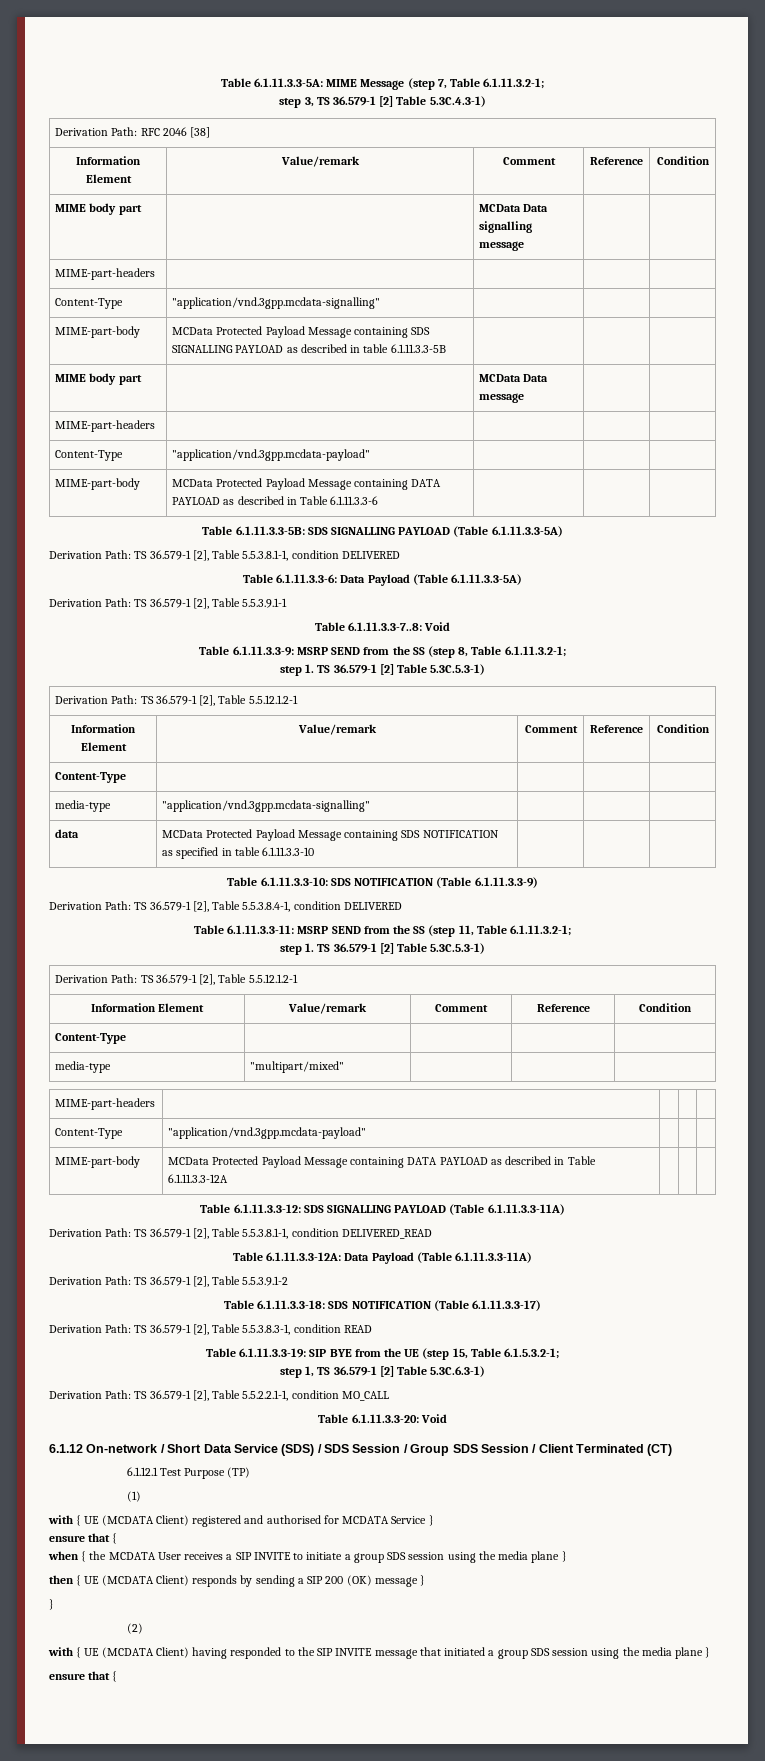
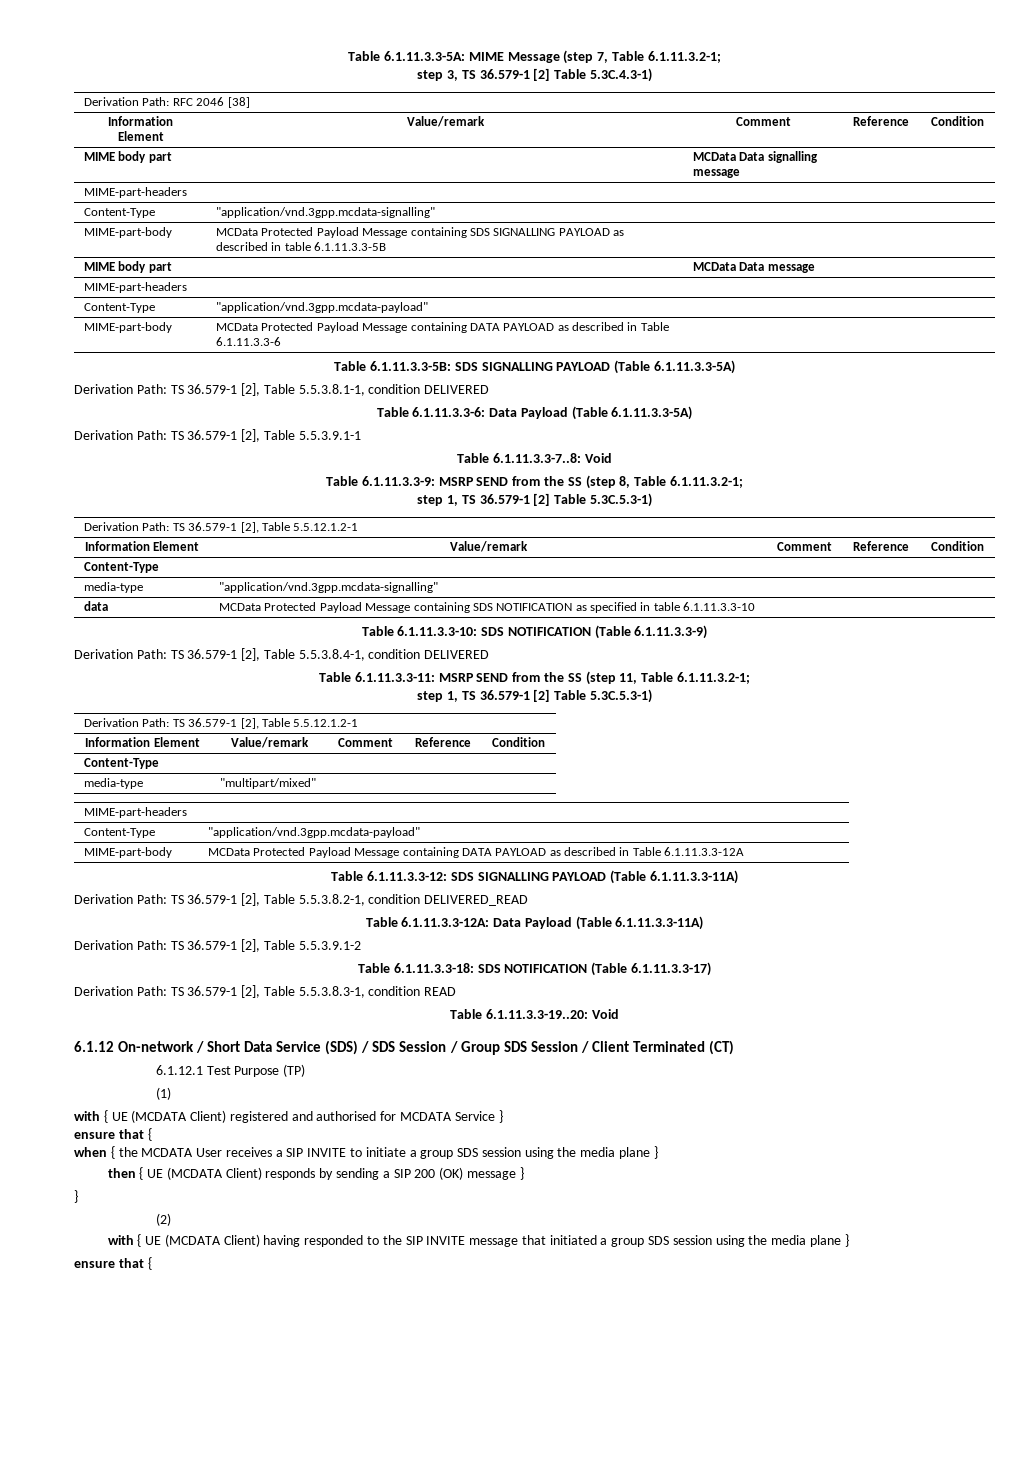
[305,664,315,673] 1. -> [446,495,458,506] 1,
[305,943,315,952] 1. -> [446,691,458,702] 1,
[242,1228,289,1239] 5.5.3.8.1-1, -> [298,894,365,906] 5.5.3.8.2-1,
[239,1348,560,1360] [279,1366,486,1378] [49,1390,389,1401] [318,1414,419,1423] 6.1.11.3.3-19: SIP BYE from the UE (step 15, Table 6.1.5.3.2-1; // step 1, TS 36.579-1 [2] Table 5.3C.6.3-1) // Derivation Path: TS 36.579-1 [2], Table 5.5.2.2.1-1, condition MO_CALL // Table 6.1.11.3.3-20: -> [486,1009,588,1019] 6.1.11.3.3-19..20:

